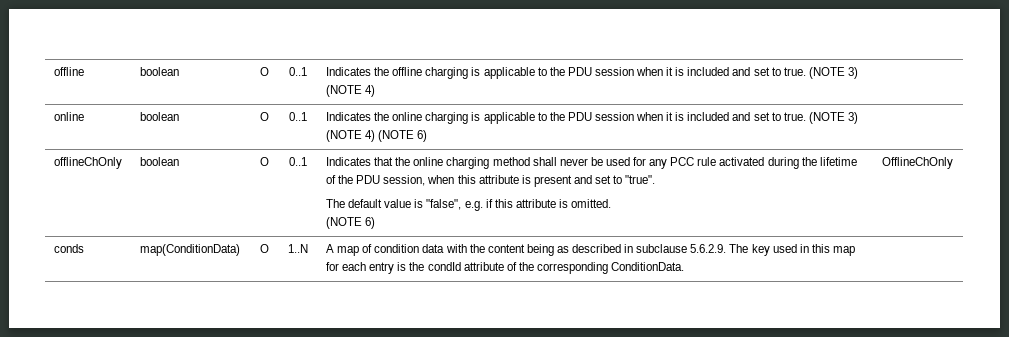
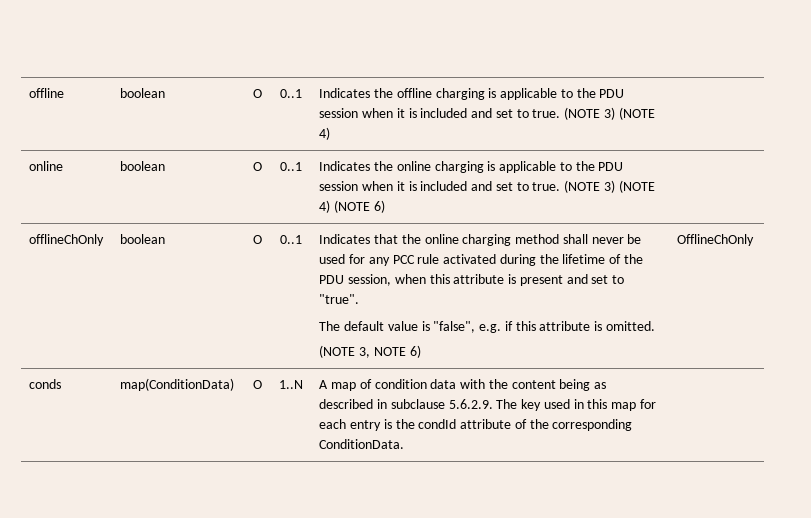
(362, 223) none -> [358,347,406,358] 3, NOTE

